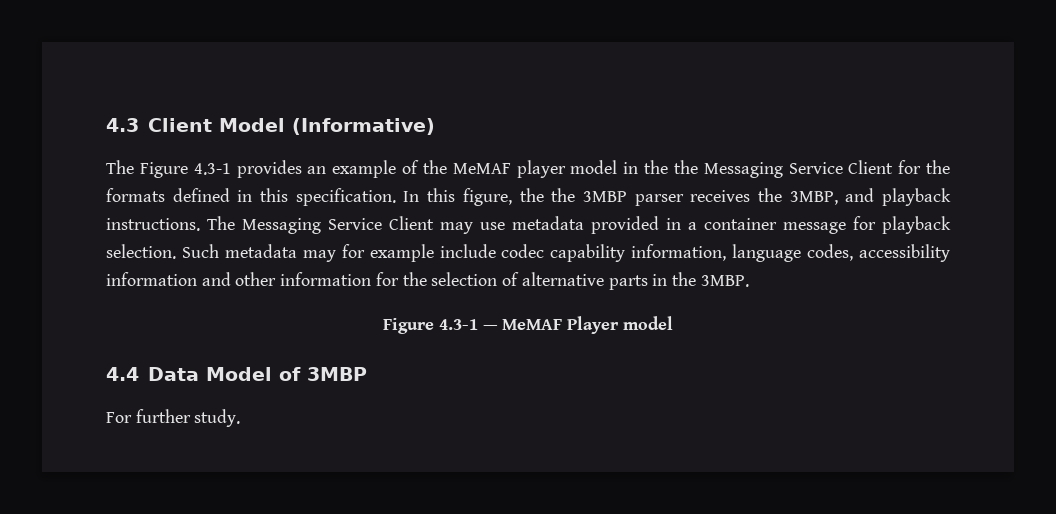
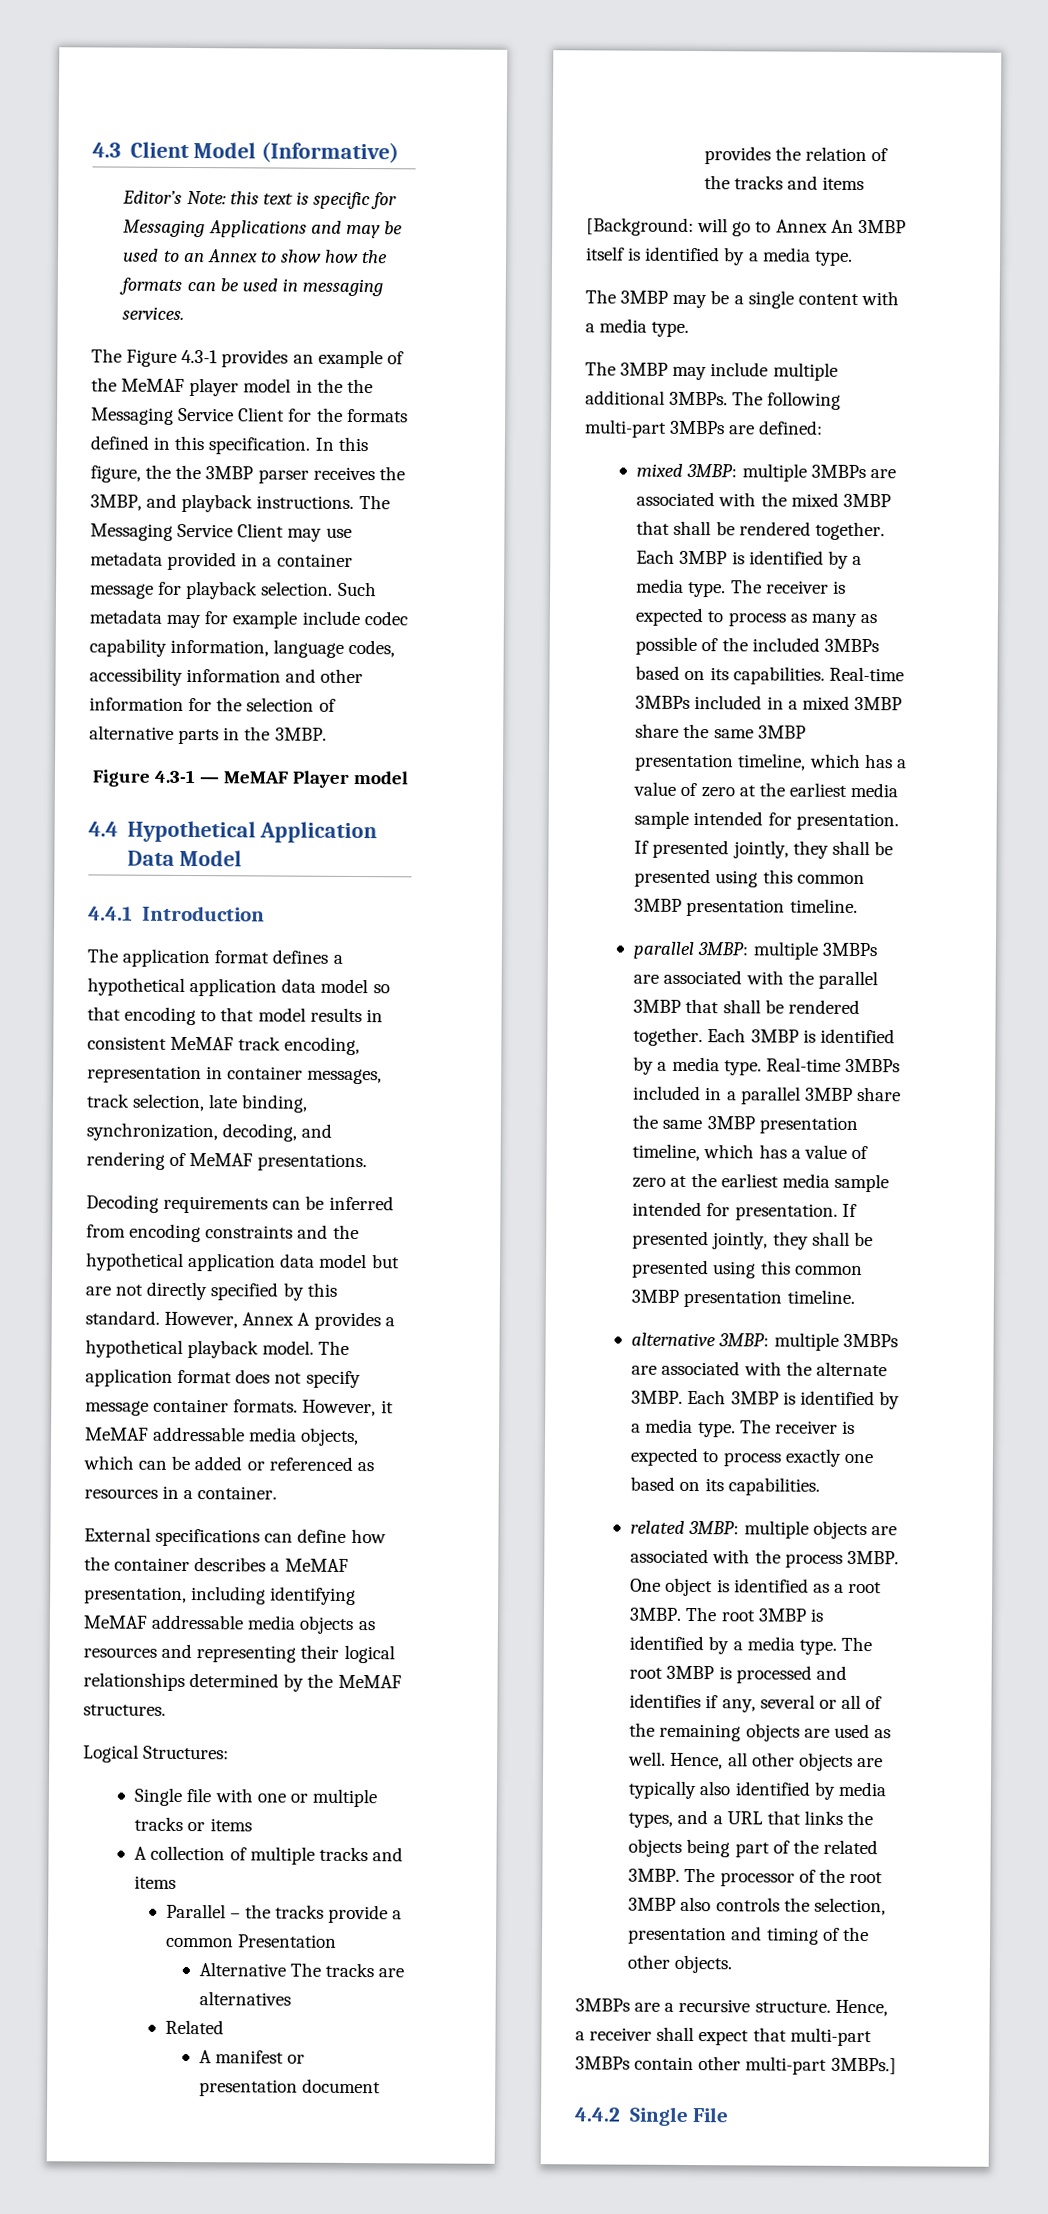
(435, 126) none -> [122,190,398,210] [123,219,403,239] [123,248,389,264] [119,277,384,297] [122,306,185,320] // Editor’s Note: this text is specific for Messaging Applications and may be used to an Annex to show how the formats can be used in messaging services.
(139, 374) none -> [126,820,378,844] Hypothetical Application
[278,367,367,381] [106,409,241,427] of 3MBP // For further study. -> [88,905,265,922] [87,948,343,968] [87,977,390,997] [87,1006,383,1026] [87,1036,361,1056] [87,1065,383,1085] [86,1093,309,1113] [86,1122,333,1142] [86,1151,368,1172] [86,1194,394,1214] [86,1223,359,1243] [86,1252,400,1272] [85,1281,337,1301] [85,1310,395,1331] [85,1339,350,1359] [85,1368,361,1389] [85,1398,394,1417] [85,1426,360,1447] [83,1455,374,1472] [84,1485,278,1500] [84,1527,386,1547] [84,1556,349,1572] [84,1586,357,1606] [83,1614,375,1634] [83,1643,395,1664] [83,1672,402,1692] [83,1704,166,1716] [83,1744,230,1763] [134,1787,377,1808] [134,1816,252,1832] [134,1845,403,1865] [134,1875,177,1889] [165,1903,403,1924] [165,1934,337,1948] [198,1962,405,1978] [198,1991,291,2006] [164,2019,224,2035] [198,2050,306,2064] [198,2078,381,2097] [703,146,889,165] [703,175,865,191] [586,217,906,237] [586,246,853,266] [585,289,899,309] [585,318,690,337] [585,361,838,381] [585,390,842,410] [584,419,824,438] [636,463,896,482] [636,491,891,508] [636,520,885,541] [636,549,862,569] [636,578,846,598] [635,607,877,627] [635,636,879,656] [635,665,904,685] [635,695,902,711] [635,723,806,739] [634,753,907,772] [633,781,899,798] [634,810,899,831] [634,839,893,859] [634,868,865,888] [634,898,858,917] [633,941,877,960] [633,969,878,990] [633,998,860,1014] [633,1027,895,1047] [633,1056,900,1076] [633,1085,901,1105] [632,1114,858,1134] [632,1143,868,1162] [632,1172,889,1193] [632,1201,857,1221] [632,1230,873,1250] [631,1259,863,1279] [631,1289,855,1308] [631,1332,898,1351] [631,1360,887,1377] [631,1389,900,1410] [631,1418,855,1438] [630,1447,873,1467] [630,1476,820,1496] [630,1520,897,1540] [630,1548,899,1568] [630,1577,883,1597] [629,1606,824,1622] [629,1635,872,1655] [629,1665,847,1684] [629,1693,883,1713] [629,1722,891,1742] [628,1751,883,1771] [628,1780,886,1800] [628,1809,874,1828] [628,1838,878,1858] [628,1867,883,1887] [628,1896,886,1916] [628,1926,869,1945] [627,1954,733,1974] [575,1998,888,2017] [575,2026,872,2047] [575,2056,897,2075] [574,2106,730,2126] // 4.4.1 Introduction // The application format defines a hypothetical application data model so that encoding to that model results in consistent MeMAF track encoding, representation in container messages, track selection, late binding, synchronization, decoding, and rendering of MeMAF presentations. // Decoding requirements can be inferred from encoding constraints and the hypothetical application data model but are not directly specified by this standard. However, Annex A provides a hypothetical playback model. The application format does not specify message container formats. However, it MeMAF addressable media objects, which can be added or referenced as resources in a container. // External specifications can define how the container describes a MeMAF presentation, including identifying MeMAF addressable media objects as resources and representing their logical relationships determined by the MeMAF structures. // Logical Structures: // Single file with one or multiple tracks or items // A collection of multiple tracks and items // Parallel – the tracks provide a common Presentation // Alternative The tracks are alternatives // Related // A manifest or presentation document provides the relation of the tracks and items // [Background: will go to Annex An 3MBP itself is identified by a media type. // The 3MBP may be a single content with a media type. // The 3MBP may include multiple additional 3MBPs. The following multi-part 3MBPs are defined: // mixed 3MBP: multiple 3MBPs are associated with the mixed 3MBP that shall be rendered together. Each 3MBP is identified by a media type. The receiver is expected to process as many as possible of the included 3MBPs based on its capabilities. Real-time 3MBPs included in a mixed 3MBP share the same 3MBP presentation timeline, which has a value of zero at the earliest media sample intended for presentation. If presented jointly, they shall be presented using this common 3MBP presentation timeline. // parallel 3MBP: multiple 3MBPs are associated with the parallel 3MBP that shall be rendered together. Each 3MBP is identified by a media type. Real-time 3MBPs included in a parallel 3MBP share the same 3MBP presentation timeline, which has a value of zero at the earliest media sample intended for presentation. If presented jointly, they shall be presented using this common 3MBP presentation timeline. // alternative 3MBP: multiple 3MBPs are associated with the alternate 3MBP. Each 3MBP is identified by a media type. The receiver is expected to process exactly one based on its capabilities. // related 3MBP: multiple objects are associated with the process 3MBP. One object is identified as a root 3MBP. The root 3MBP is identified by a media type. The root 3MBP is processed and identifies if any, several or all of the remaining objects are used as well. Hence, all other objects are typically also identified by media types, and a URL that links the objects being part of the related 3MBP. The processor of the root 3MBP also controls the selection, presentation and timing of the other objects. // 3MBPs are a recursive structure. Hence, a receiver shall expect that multi-part 3MBPs contain other multi-part 3MBPs.] // 4.4.2 Single File

